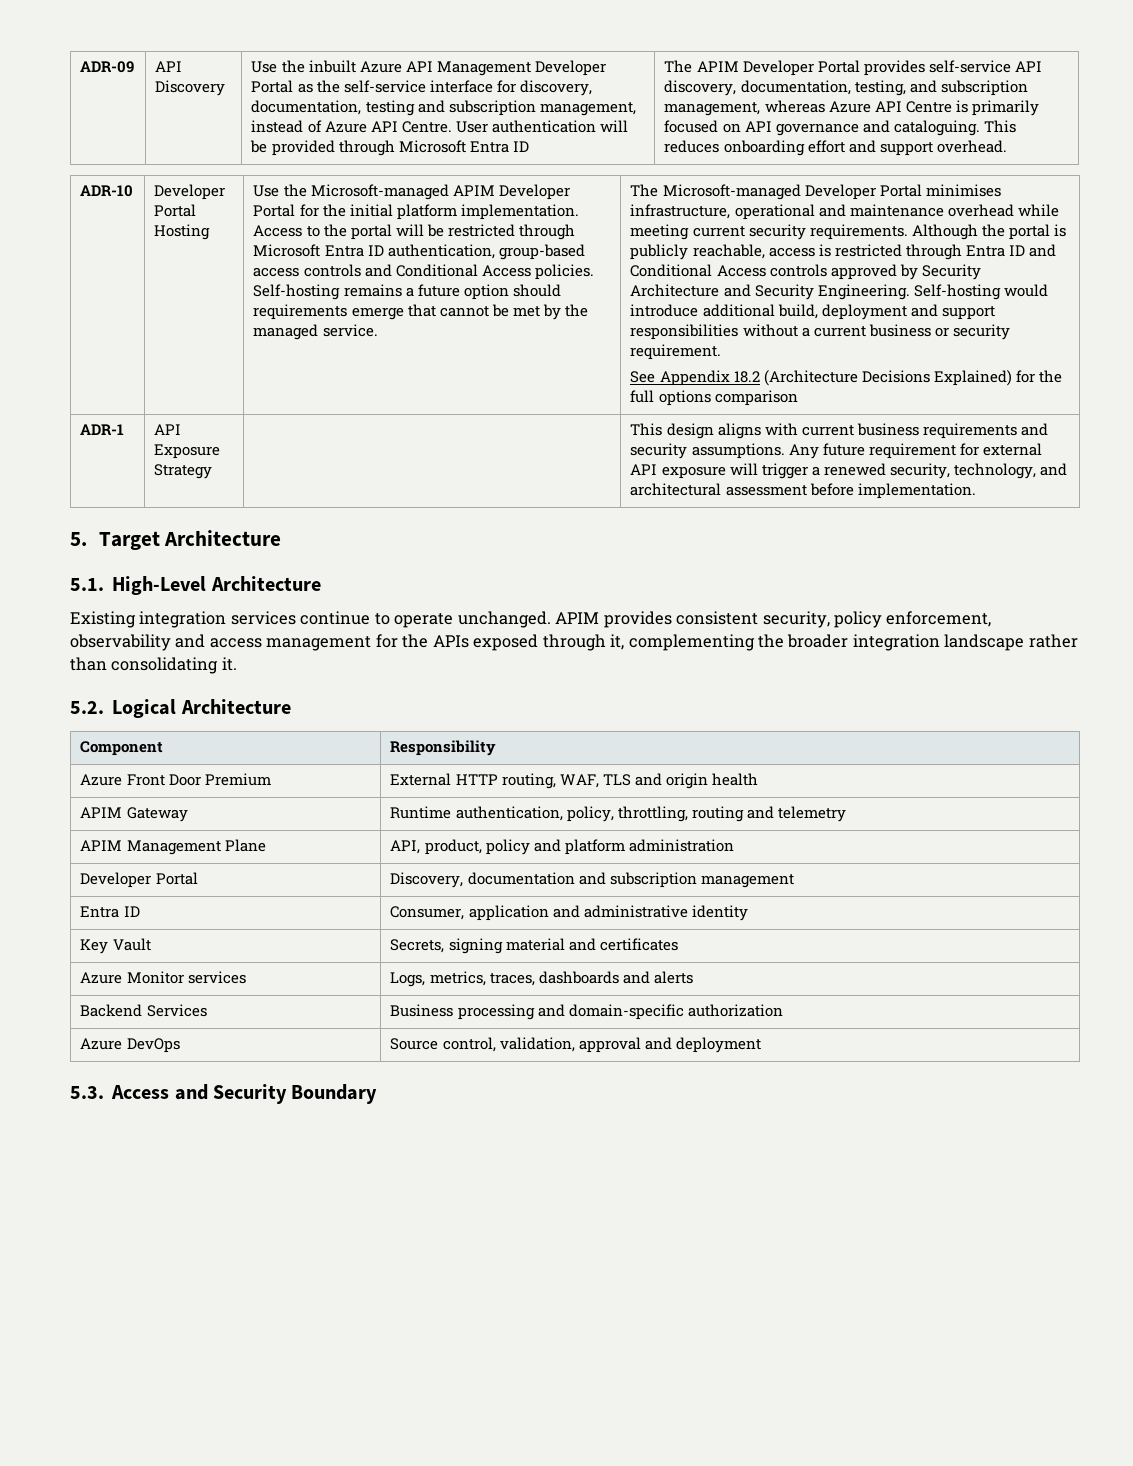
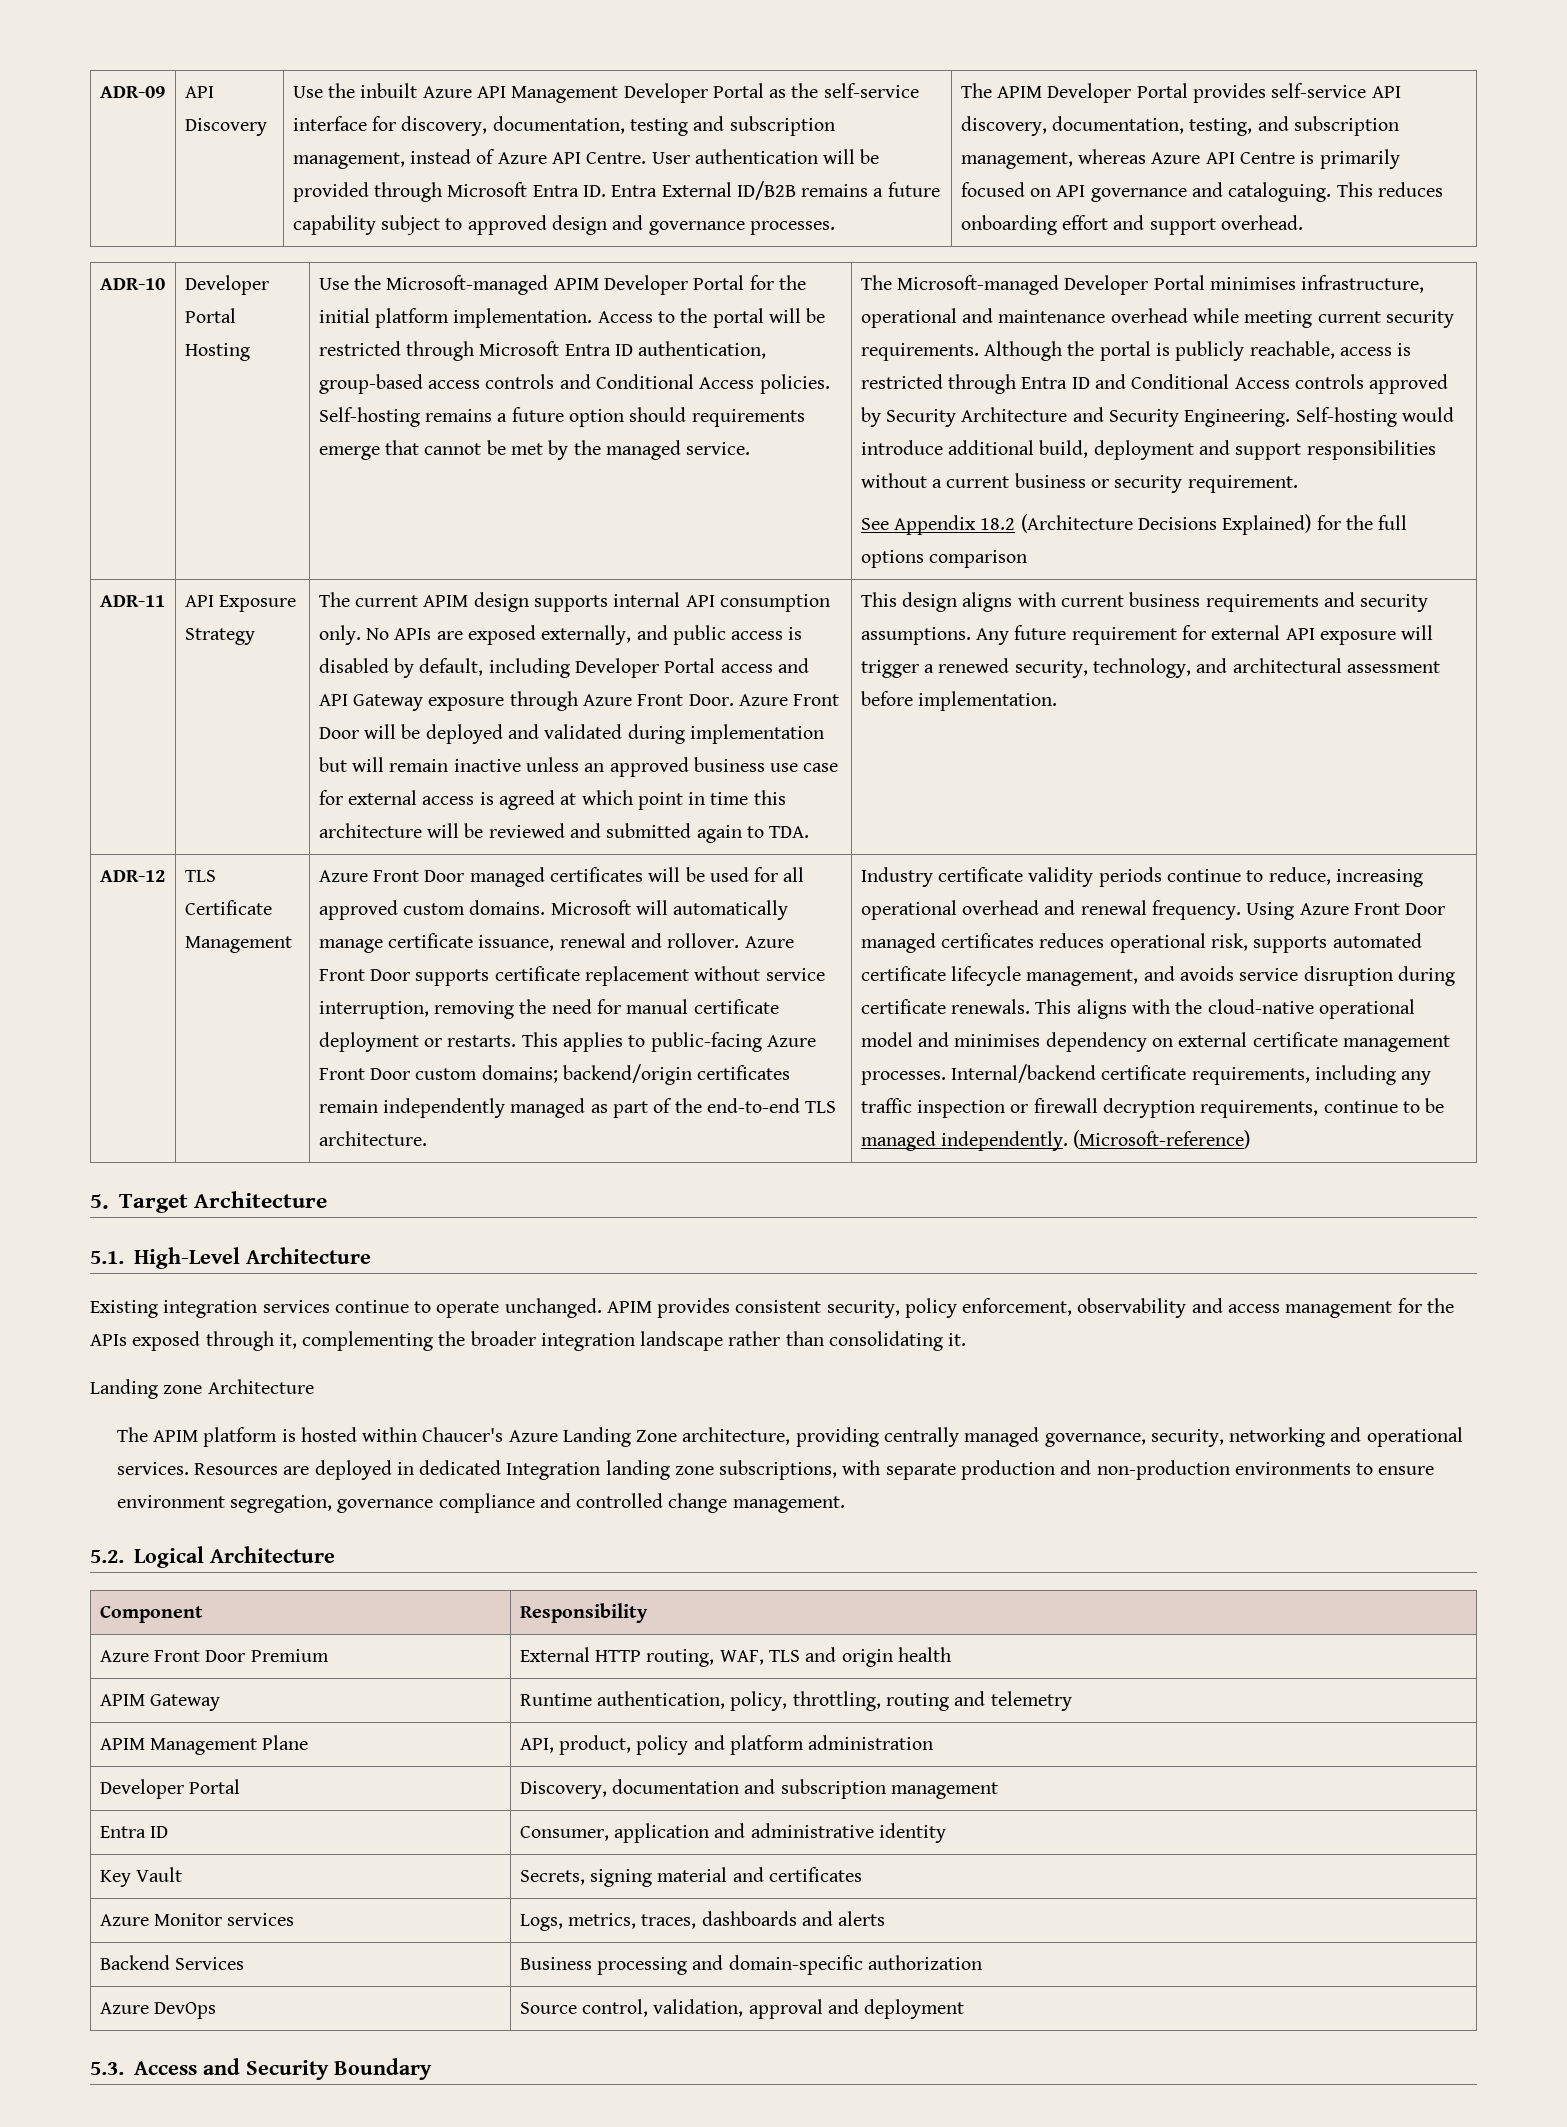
[512,141,529,152] ID -> [583,181,940,200] [292,215,835,235] ID. Entra External ID/B2B remains a future capability subject to approved design and governance processes.
[80,424,125,435] ADR-1 -> [99,595,165,607] ADR-11
(213, 471) none -> [318,592,830,612] [318,625,803,645] [318,658,809,678] [318,691,840,711] [318,724,824,744] [318,757,839,777] [318,790,786,810] [318,823,810,843] The current APIM design supports internal API consumption only. No APIs are exposed externally, and public access is disabled by default, including Developer Portal access and API Gateway exposure through Azure Front Door. Azure Front Door will be deployed and validated during implementation but will remain inactive unless an approved business use case for external access is agreed at which point in time this architecture will be reviewed and submitted again to TDA.
(976, 491) none -> [99,870,165,882] [184,870,216,882] [184,900,272,915] [184,936,292,953] [318,867,805,887] [318,900,789,920] [318,933,794,953] [318,966,825,986] [318,999,779,1019] [318,1032,816,1052] [318,1064,791,1085] [318,1098,837,1118] [318,1131,427,1146] [860,867,1423,887] [860,900,1446,920] [860,933,1422,953] [860,966,1455,986] [860,999,1415,1019] [860,1032,1450,1052] [860,1064,1432,1085] [860,1098,1445,1118] [860,1130,1251,1151] // ADR-12 | TLS Certificate Management | Azure Front Door managed certificates will be used for all approved custom domains. Microsoft will automatically manage certificate issuance, renewal and rollover. Azure Front Door supports certificate replacement without service interruption, removing the need for manual certificate deployment or restarts. This applies to public-facing Azure Front Door custom domains; backend/origin certificates remain independently managed as part of the end-to-end TLS architecture. | Industry certificate validity periods continue to reduce, increasing operational overhead and renewal frequency. Using Azure Front Door managed certificates reduces operational risk, supports automated certificate lifecycle management, and avoids service disruption during certificate renewals. This aligns with the cloud-native operational model and minimises dependency on external certificate management processes. Internal/backend certificate requirements, including any traffic inspection or firewall decryption requirements, continue to be managed independently. (Microsoft-reference)
(237, 664) none -> [90,1379,314,1399] [116,1427,1463,1447] [116,1460,1435,1480] [116,1493,845,1513] // Landing zone Architecture // The APIM platform is hosted within Chaucer's Azure Landing Zone architecture, providing centrally managed governance, security, networking and operational services. Resources are deployed in dedicated Integration landing zone subscriptions, with separate production and non-production environments to ensure environment segregation, governance compliance and controlled change management.

